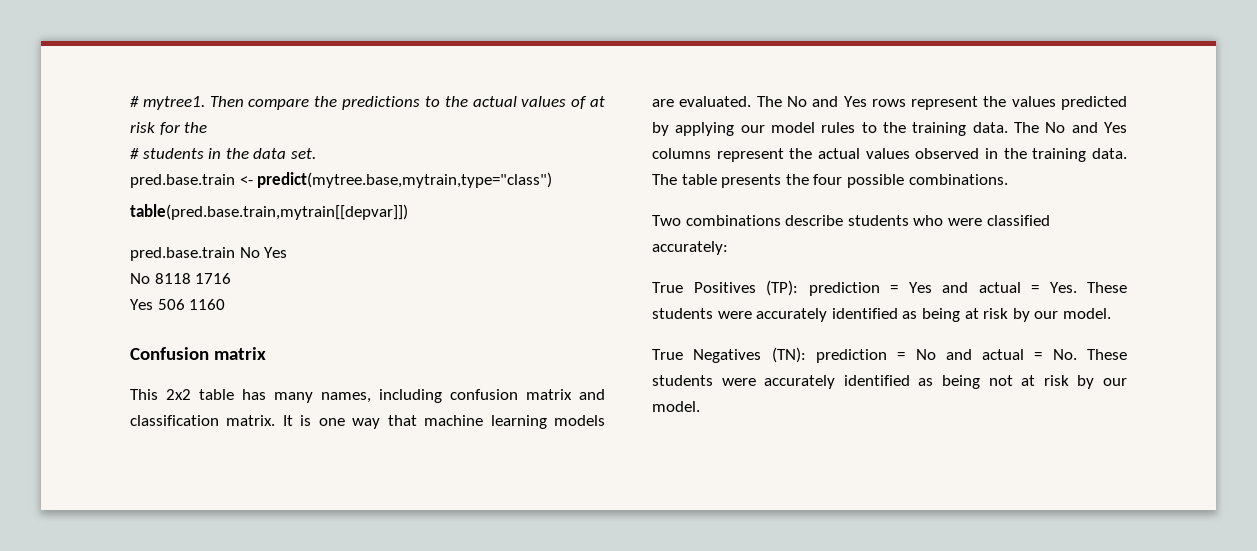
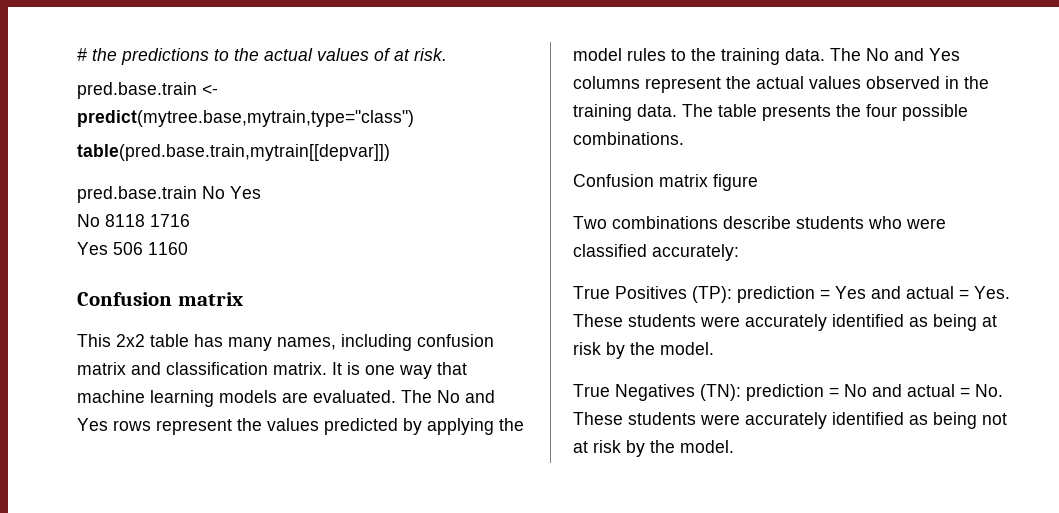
[130,96,310,110] # mytree1. Then compare -> [77,48,87,61] #
[130,122,208,135] [130,148,316,159] risk for the // # students in the data set. -> [414,48,447,61] risk.
[740,125,765,133] our -> [499,418,524,431] the
(1008, 179) none -> [573,174,758,191] // Confusion matrix figure
[1034,311,1059,319] our -> [630,342,655,355] the
[1103,378,1127,386] our -> [650,440,675,453] the

